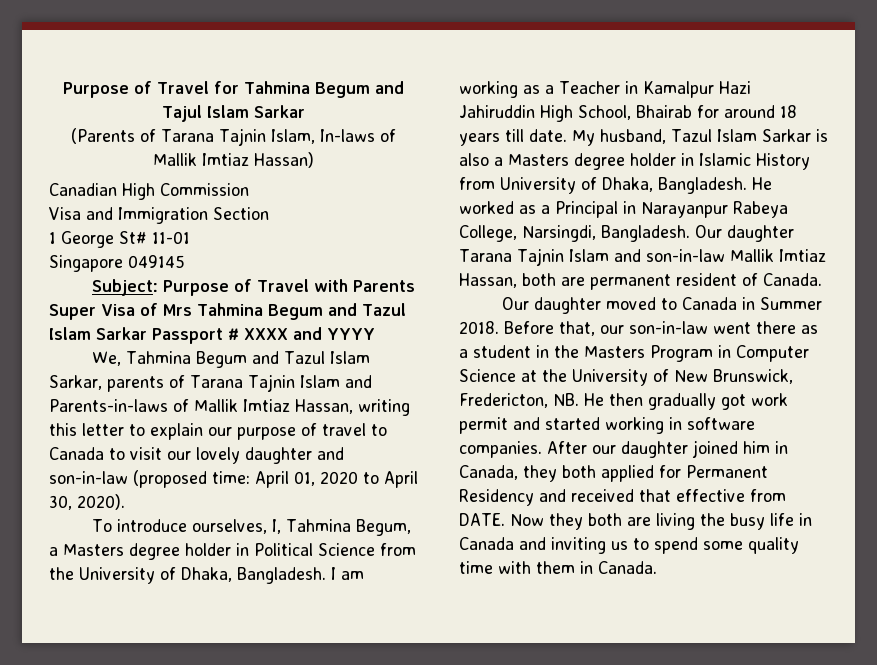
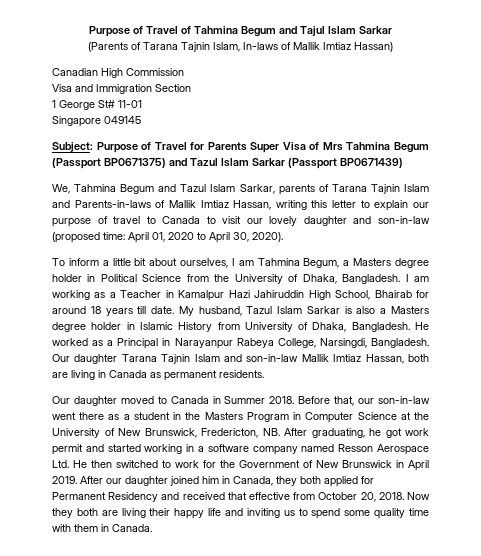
[63,81,239,98] Purpose of Travel for -> [89,26,191,37] Purpose of Travel of
[313,279,348,292] with -> [190,142,205,150] for
(323, 312) none -> [52,158,166,169] (Passport BP0671375)
[152,327,375,344] Passport # XXXX and YYYY -> [288,158,403,169] (Passport BP0671439)
[116,519,281,534] introduce ourselves, I, -> [68,258,254,268] inform a little bit about ourselves, I am
[590,273,822,290] permanent resident of Canada. -> [71,370,264,381] living in Canada as permanent residents.
[584,393,716,410] He then gradually -> [284,428,381,438] After graduating, he
[687,417,755,430] [459,441,542,458] software companies. -> [198,444,430,455] [52,460,429,471] [52,476,77,484] a software company named Resson Aerospace Ltd. He then switched to work for the Government of New Brunswick in April 2019.
[459,513,505,526] DATE. -> [318,492,404,502] October 20, 2018.
[700,513,812,530] [459,537,514,550] the busy life in Canada -> [149,508,222,519] their happy life

